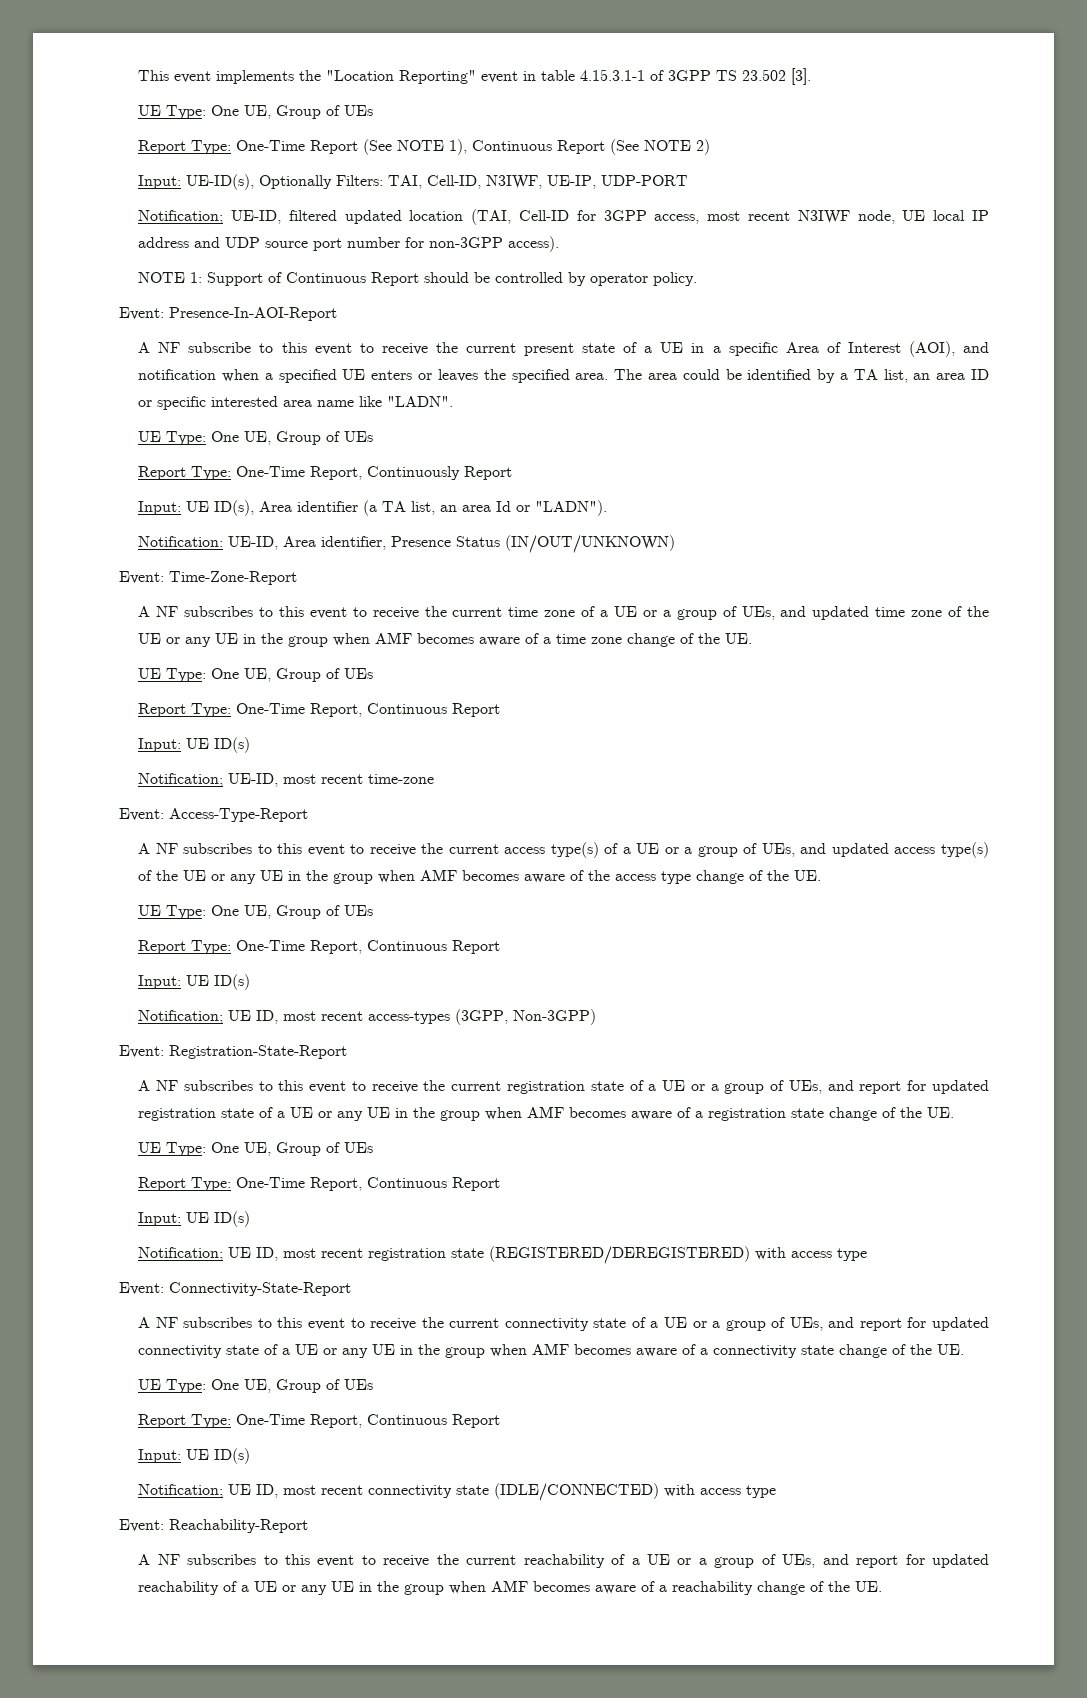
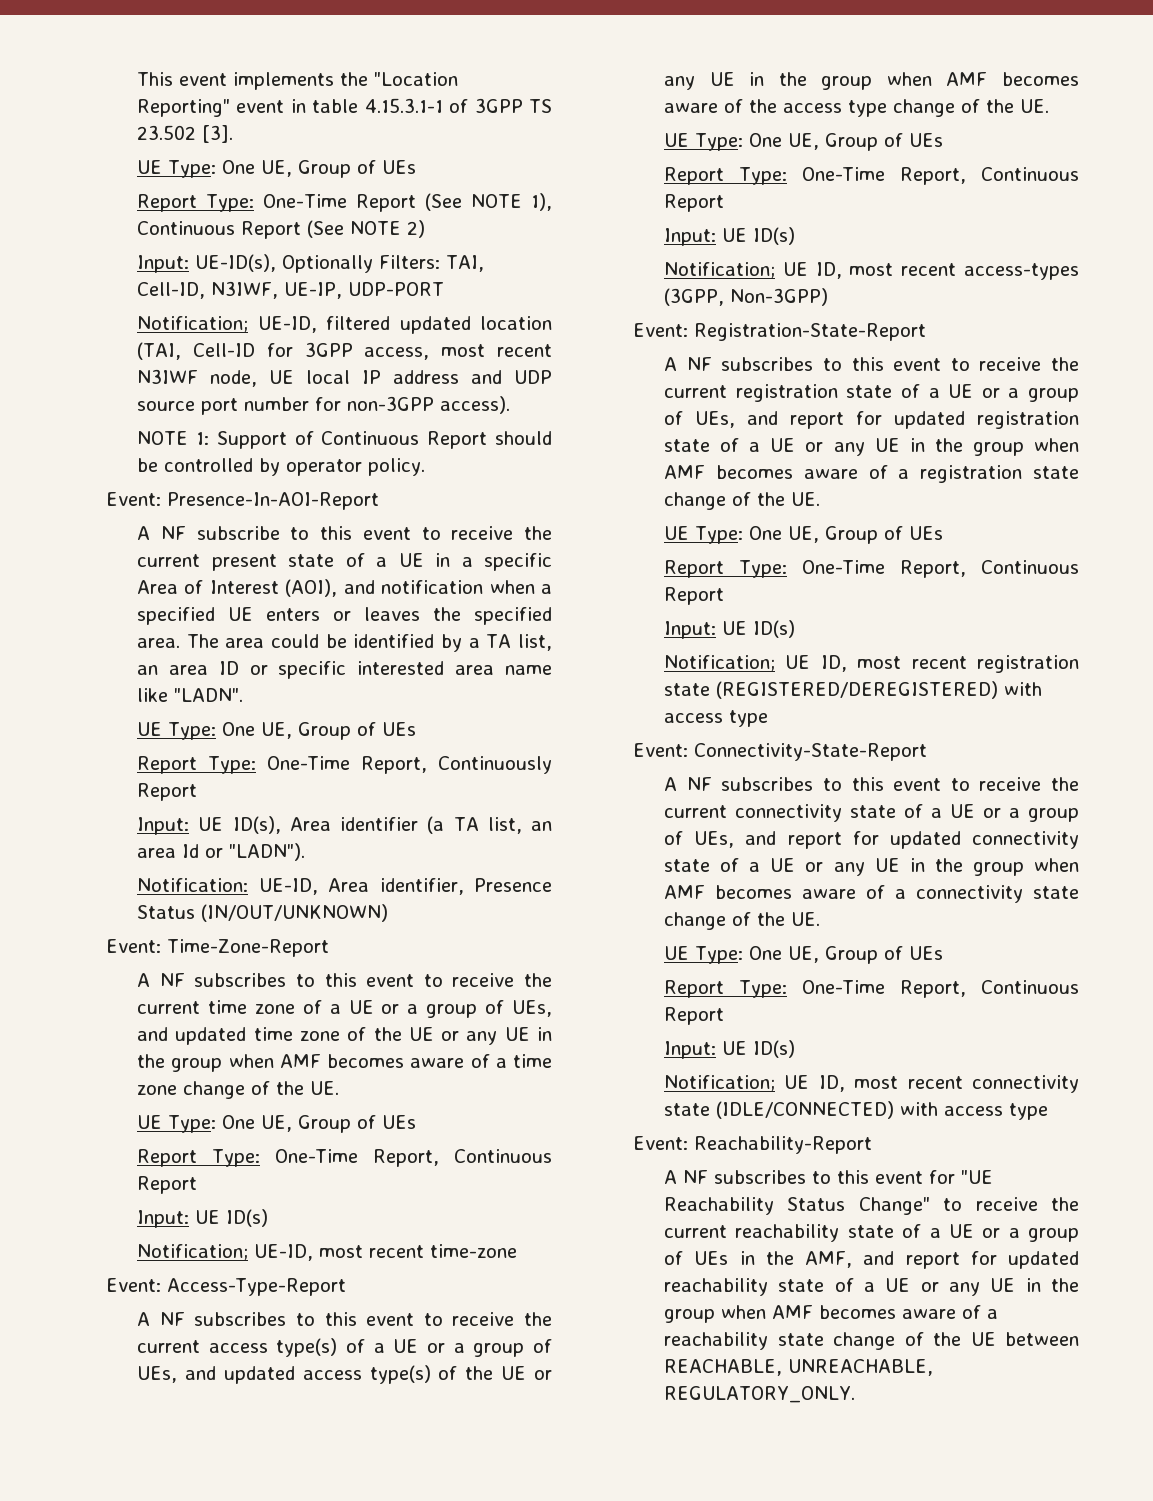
(355, 1561) none -> [929,1170,994,1184] [664,1197,930,1215] for "UE Reachability Status Change"
[611,1554,816,1568] of a UE or a group of UEs, -> [847,1224,1079,1242] [664,1251,853,1268] state of a UE or a group of UEs in the AMF,
(220, 1588) none -> [778,1279,825,1292] state
[757,1581,883,1595] change of the UE. -> [777,1332,1079,1350] [664,1359,934,1376] [664,1386,856,1403] state change of the UE between REACHABLE, UNREACHABLE, REGULATORY_ONLY.

